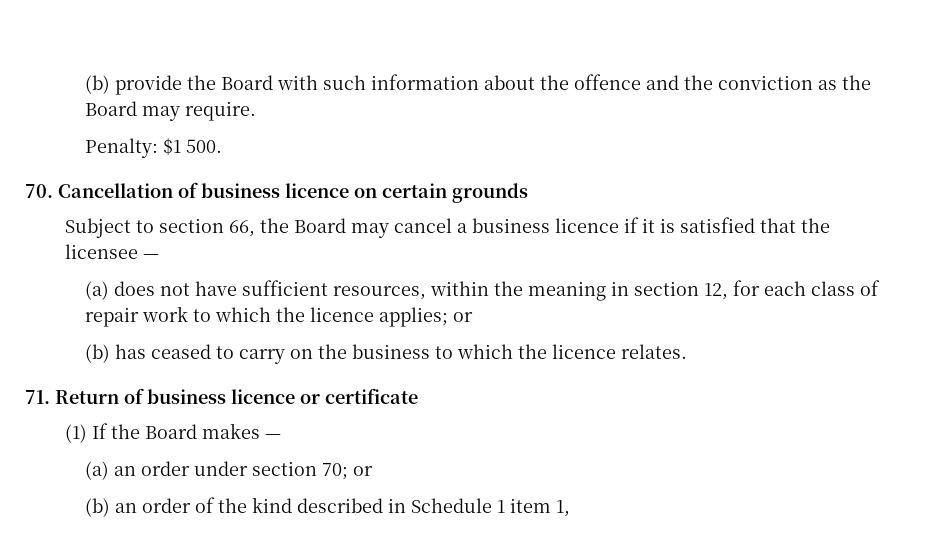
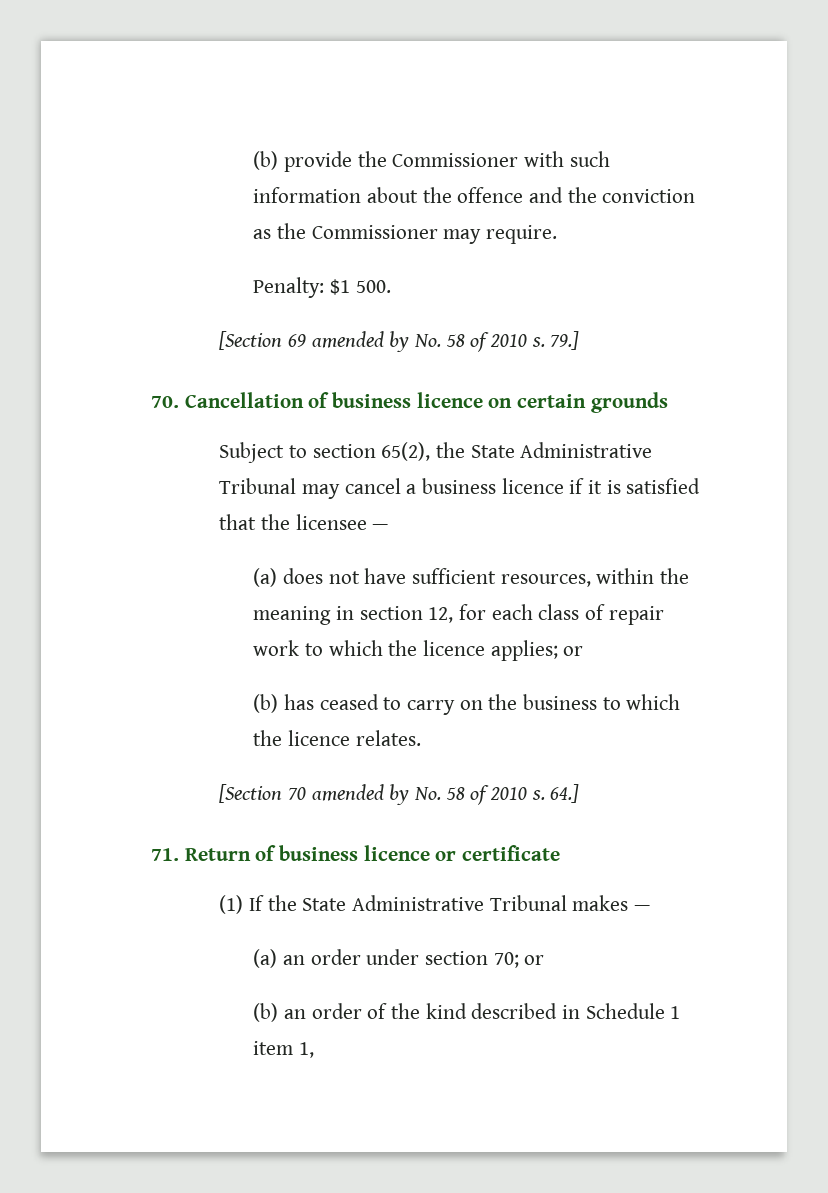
[221,75,274,90] Board -> [392,153,519,167] Commissioner
[85,101,138,116] Board -> [311,225,438,239] Commissioner
(223, 146) none -> [219,331,580,352] // [Section 69 amended by No. 58 of 2010 s. 79.]
[229,218,347,237] 66, the Board -> [381,442,653,461] [219,478,297,494] 65(2), the State Administrative Tribunal
(688, 351) none -> [219,784,580,805] // [Section 70 amended by No. 58 of 2010 s. 64.]
[145,424,198,439] Board -> [302,895,567,911] State Administrative Tribunal

